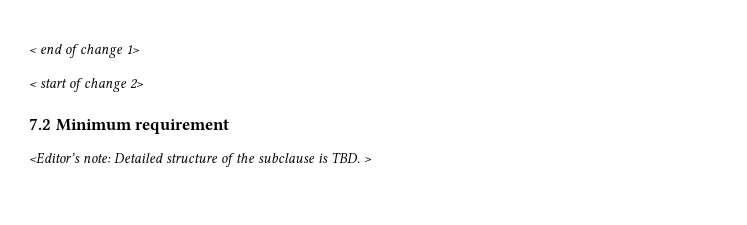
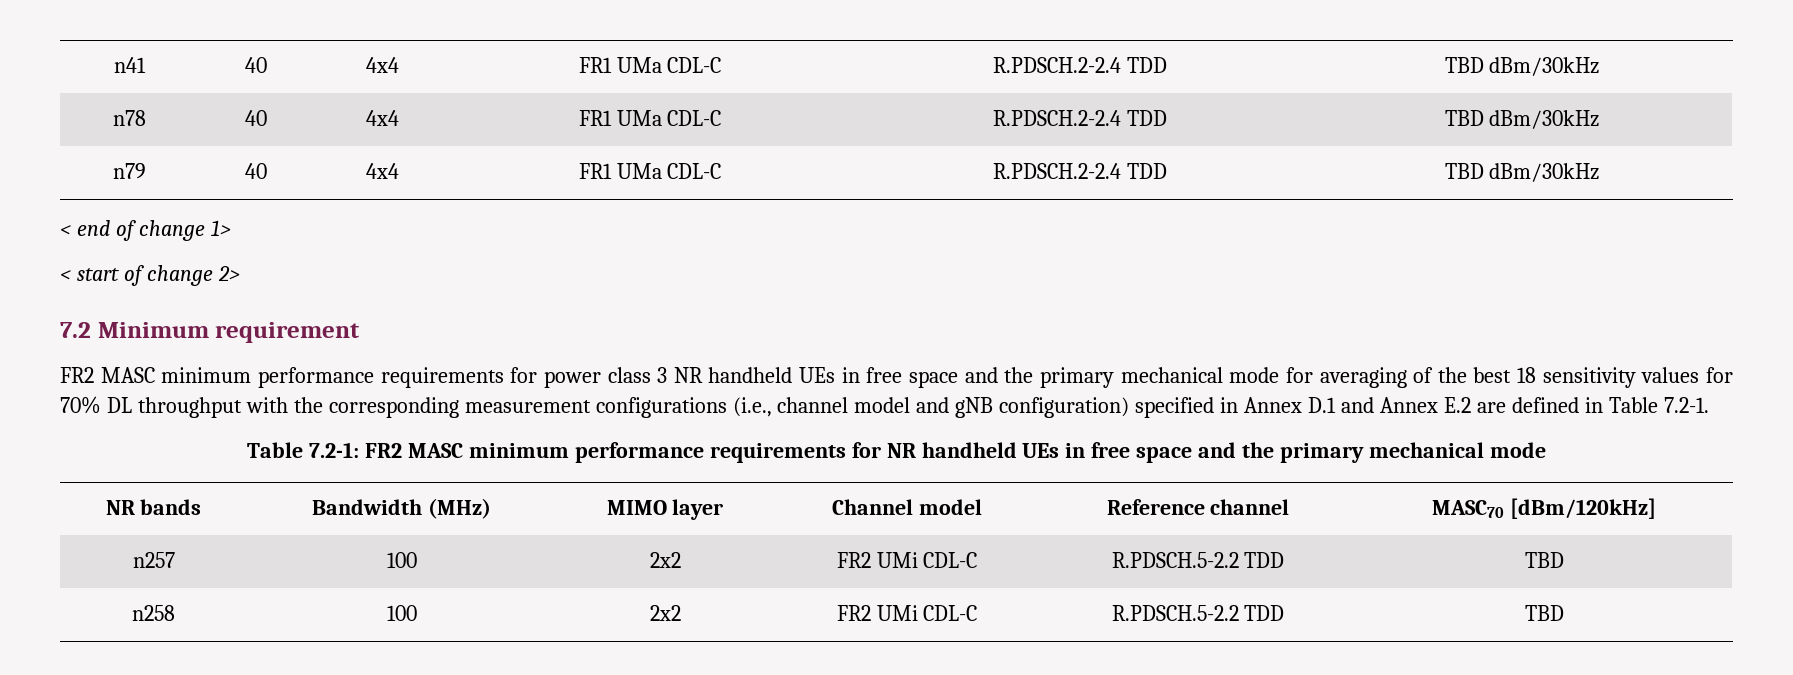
(29, 51) none -> [114,57,146,73] [244,57,267,73] [365,57,399,73] [578,57,722,73] [993,57,1167,73] [1444,57,1600,76] [113,110,146,126] [244,110,267,126] [365,110,399,126] [578,110,722,126] [993,110,1167,126] [1444,110,1600,129] [113,163,146,179] [244,163,267,179] [365,163,399,179] [578,163,722,179] [993,163,1167,179] [1444,163,1600,182] n41 | 40 | 4x4 | FR1 UMa CDL-C | R.PDSCH.2-2.4 TDD | TBD dBm/30kHz // n78 | 40 | 4x4 | FR1 UMa CDL-C | R.PDSCH.2-2.4 TDD | TBD dBm/30kHz // n79 | 40 | 4x4 | FR1 UMa CDL-C | R.PDSCH.2-2.4 TDD | TBD dBm/30kHz //
[29,152,372,167] <Editor’s note: Detailed structure of the subclause is TBD. > -> [60,367,1733,388] [60,396,1709,418] [247,442,1546,463] [105,499,202,515] [312,498,491,519] [606,499,724,520] [832,499,982,515] [1106,499,1290,515] [1432,498,1656,519] [132,552,175,568] [386,552,417,568] [649,552,681,568] [836,552,978,568] [1111,552,1285,568] [1524,552,1564,568] [132,605,175,621] [386,605,417,621] [649,605,681,621] [836,605,978,621] [1111,605,1285,621] [1524,605,1564,621] FR2 MASC minimum performance requirements for power class 3 NR handheld UEs in free space and the primary mechanical mode for averaging of the best 18 sensitivity values for 70% DL throughput with the corresponding measurement configurations (i.e., channel model and gNB configuration) specified in Annex D.1 and Annex E.2 are defined in Table 7.2-1. // Table 7.2-1: FR2 MASC minimum performance requirements for NR handheld UEs in free space and the primary mechanical mode // NR bands | Bandwidth (MHz) | MIMO layer | Channel model | Reference channel | MASC70 [dBm/120kHz] // n257 | 100 | 2x2 | FR2 UMi CDL-C | R.PDSCH.5-2.2 TDD | TBD // n258 | 100 | 2x2 | FR2 UMi CDL-C | R.PDSCH.5-2.2 TDD | TBD

